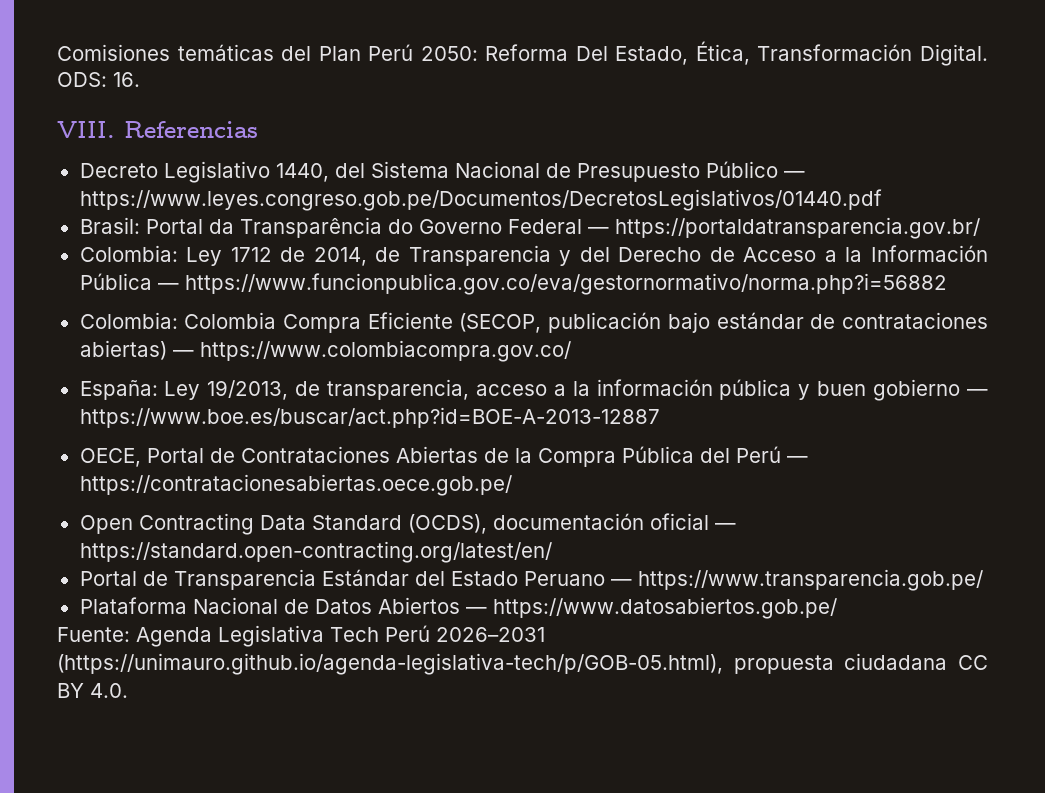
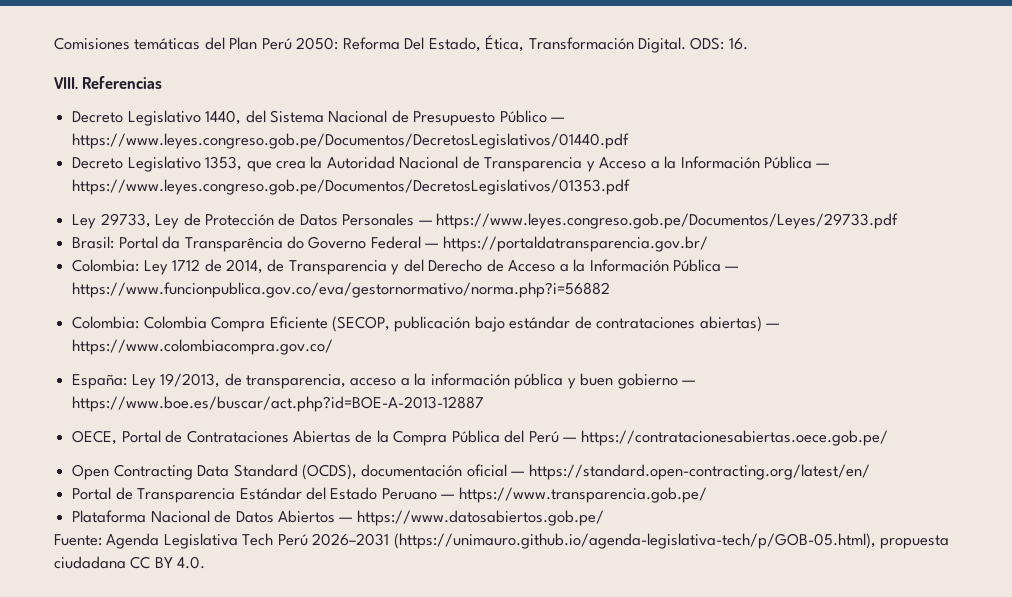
(882, 200) none -> [72,156,830,172] [72,179,631,195] [72,213,899,229] // Decreto Legislativo 1353, que crea la Autoridad Nacional de Transparencia y Acceso a la Información Pública — https://www.leyes.congreso.gob.pe/Documentos/DecretosLegislativos/01353.pdf // Ley 29733, Ley de Protección de Datos Personales — https://www.leyes.congreso.gob.pe/Documentos/Leyes/29733.pdf

